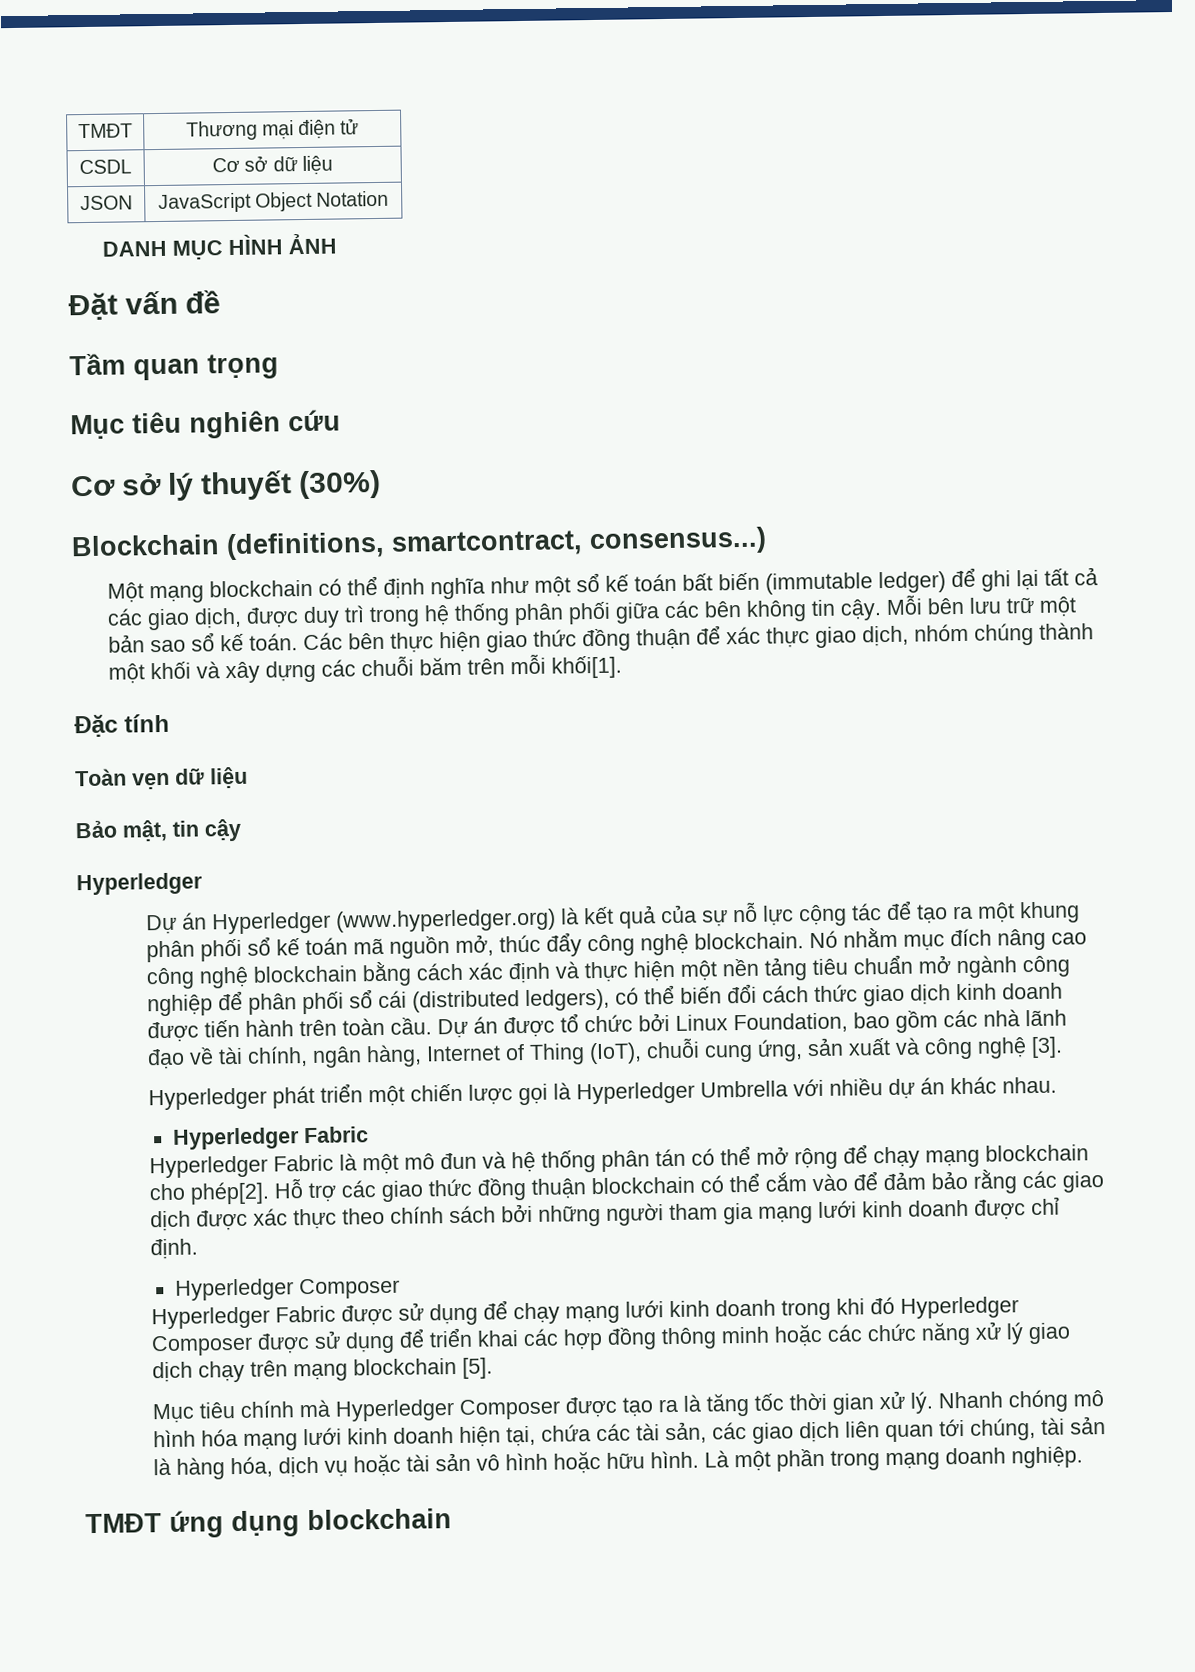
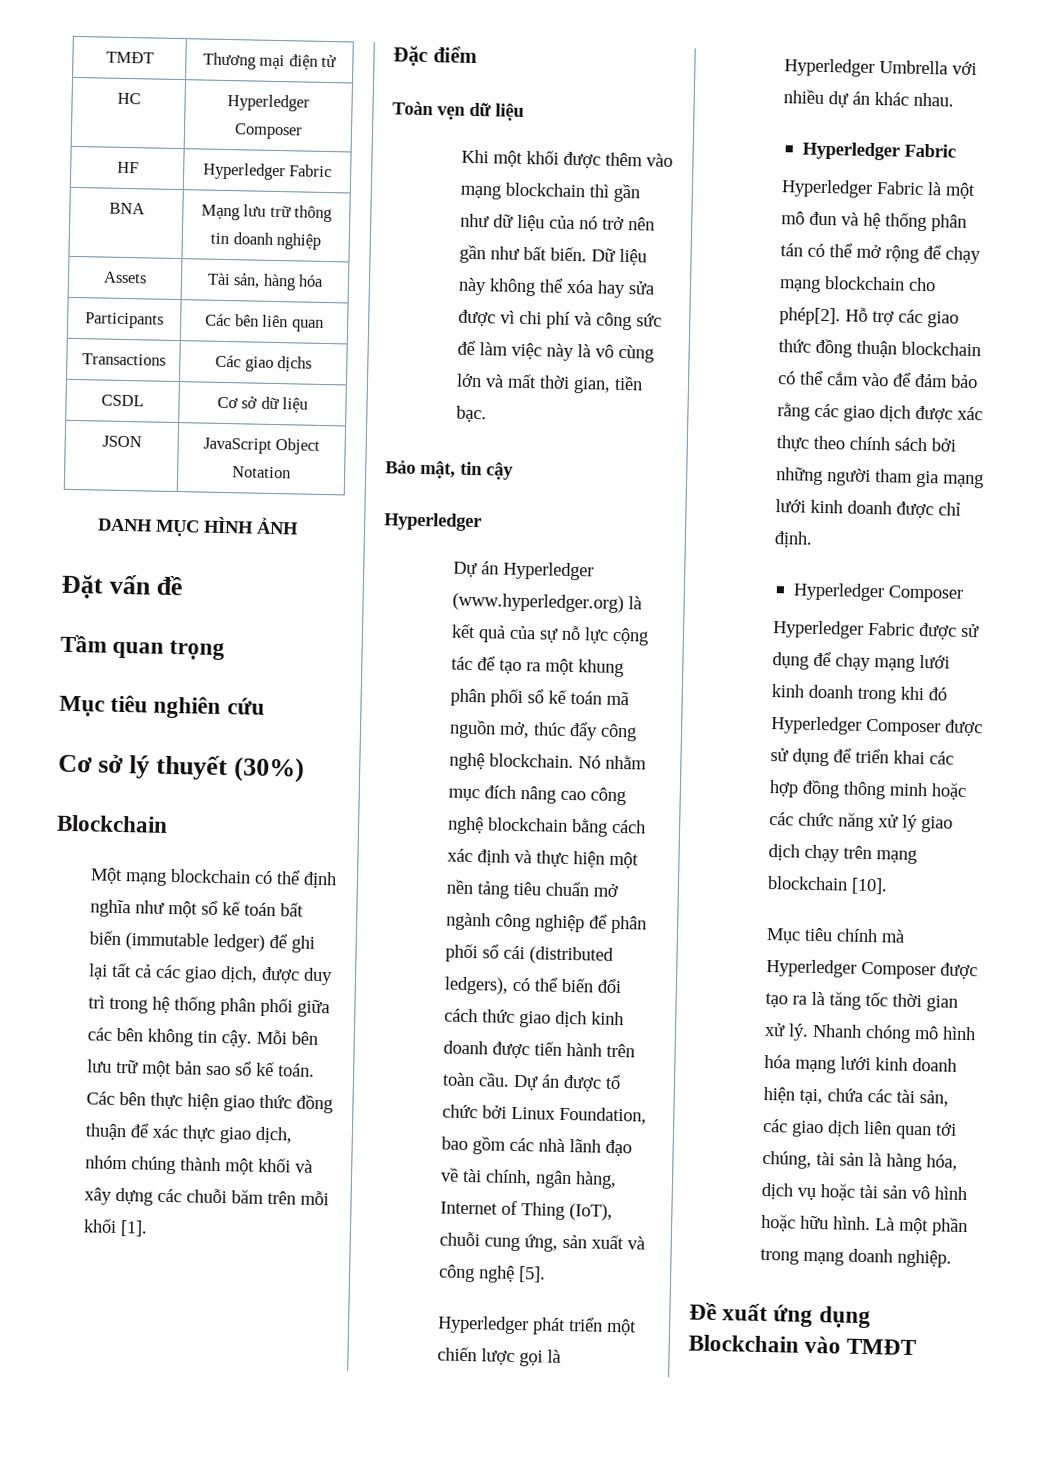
(360, 126) none -> [116,92,141,105] [227,93,310,112] [233,123,303,140] [116,161,139,174] [202,162,333,181] [108,202,145,215] [200,204,333,223] [210,232,321,250] [103,271,147,284] [206,272,325,291] [85,312,164,329] [205,313,324,332] [81,353,166,366] [215,354,312,372] // HC | Hyperledger Composer // HF | Hyperledger Fabric // BNA | Mạng lưu trữ thông tin doanh nghiệp // Assets | Tài sản, hàng hóa // Participants | Các bên liên quan // Transactions | Các giao dịchs
[226,526,767,561] (definitions, smartcontract, consensus...) -> (168, 823) none
[550,655,622,679] khối[1]. -> [82,1218,148,1237] khối [1].
[124,713,170,733] tính -> [432,46,477,63] điểm
(248, 777) none -> [460,149,673,169] [459,182,641,203] [459,213,655,232] [458,244,647,266] [457,277,655,299] [457,309,662,331] [456,340,654,363] [455,373,643,394] [455,405,487,423] // Khi một khối được thêm vào mạng blockchain thì gần như dữ liệu của nó trở nên gần như bất biến. Dữ liệu này không thể xóa hay sửa được vì chi phí và công sức để làm việc này là vô cùng lớn và mất thời gian, tiền bạc.
[1031,1036,1064,1059] [3]. -> [517,1266,546,1283] [5].
[462,1357,494,1379] [5]. -> [850,877,888,895] [10].
[85,1508,452,1538] TMĐT ứng dụng blockchain -> [689,1302,871,1329] [688,1334,917,1356] Đề xuất ứng dụng Blockchain vào TMĐT

